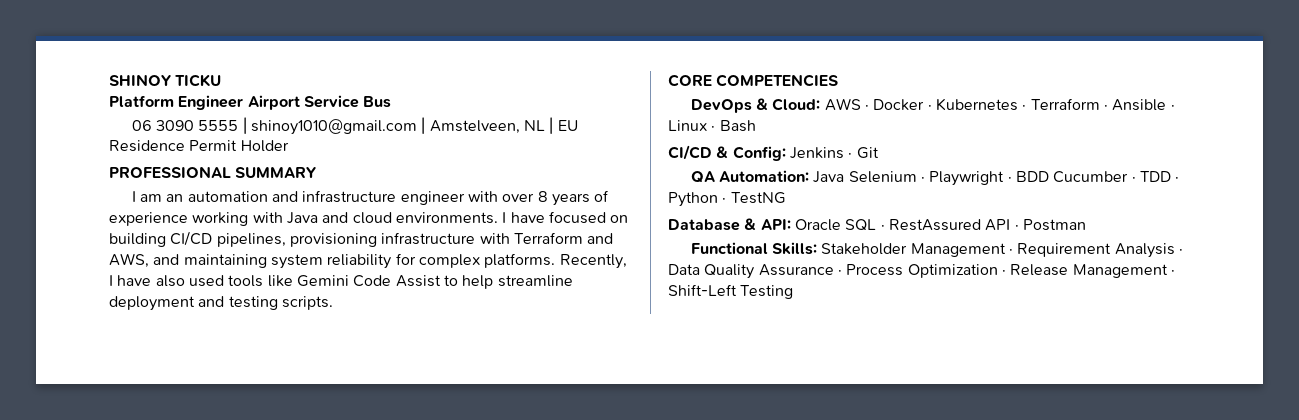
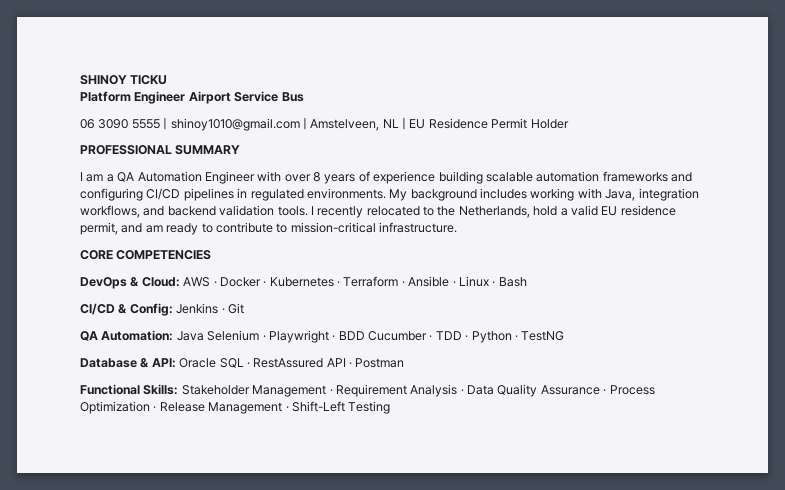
[166,190,465,205] an automation and infrastructure engineer -> [106,171,255,184] a QA Automation Engineer
[192,211,629,226] [109,231,614,247] [109,253,627,269] [109,275,573,289] [109,296,333,311] working with Java and cloud environments. I have focused on building CI/CD pipelines, provisioning infrastructure with Terraform and AWS, and maintaining system reliability for complex platforms. Recently, I have also used tools like Gemini Code Assist to help streamline deployment and testing scripts. -> [438,171,692,184] [80,188,699,201] [80,205,676,218] [80,222,457,235] building scalable automation frameworks and configuring CI/CD pipelines in regulated environments. My background includes working with Java, integration workflows, and backend validation tools. I recently relocated to the Netherlands, hold a valid EU residence permit, and am ready to contribute to mission-critical infrastructure.

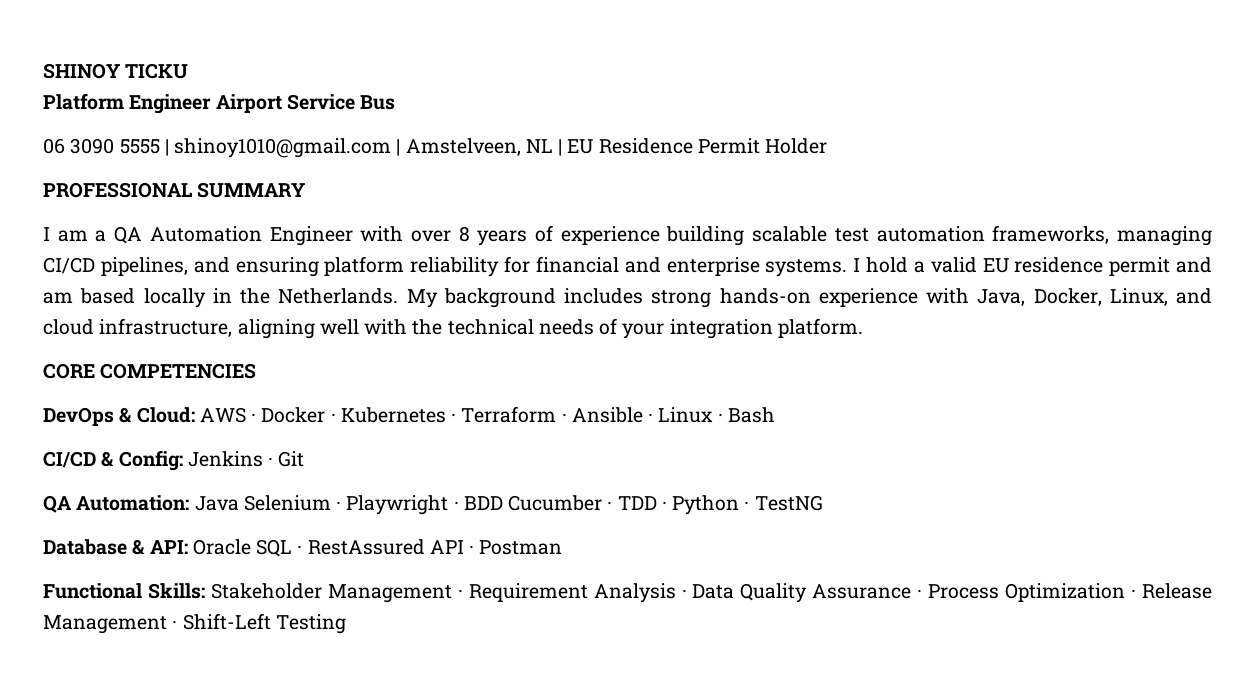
[536,171,692,182] [80,188,699,201] [80,205,530,218] automation frameworks and configuring CI/CD pipelines in regulated environments. My background includes working with Java, integration workflows, and backend validation tools. I recently relocated to the Netherlands, -> [834,225,1213,246] [43,256,861,277] test automation frameworks, managing CI/CD pipelines, and ensuring platform reliability for financial and enterprise systems. I
[80,222,118,235] permit, -> [1109,257,1171,276] permit
[166,222,457,235] ready to contribute to mission-critical infrastructure. -> [80,288,1212,308] [43,318,863,339] based locally in the Netherlands. My background includes strong hands-on experience with Java, Docker, Linux, and cloud infrastructure, aligning well with the technical needs of your integration platform.

